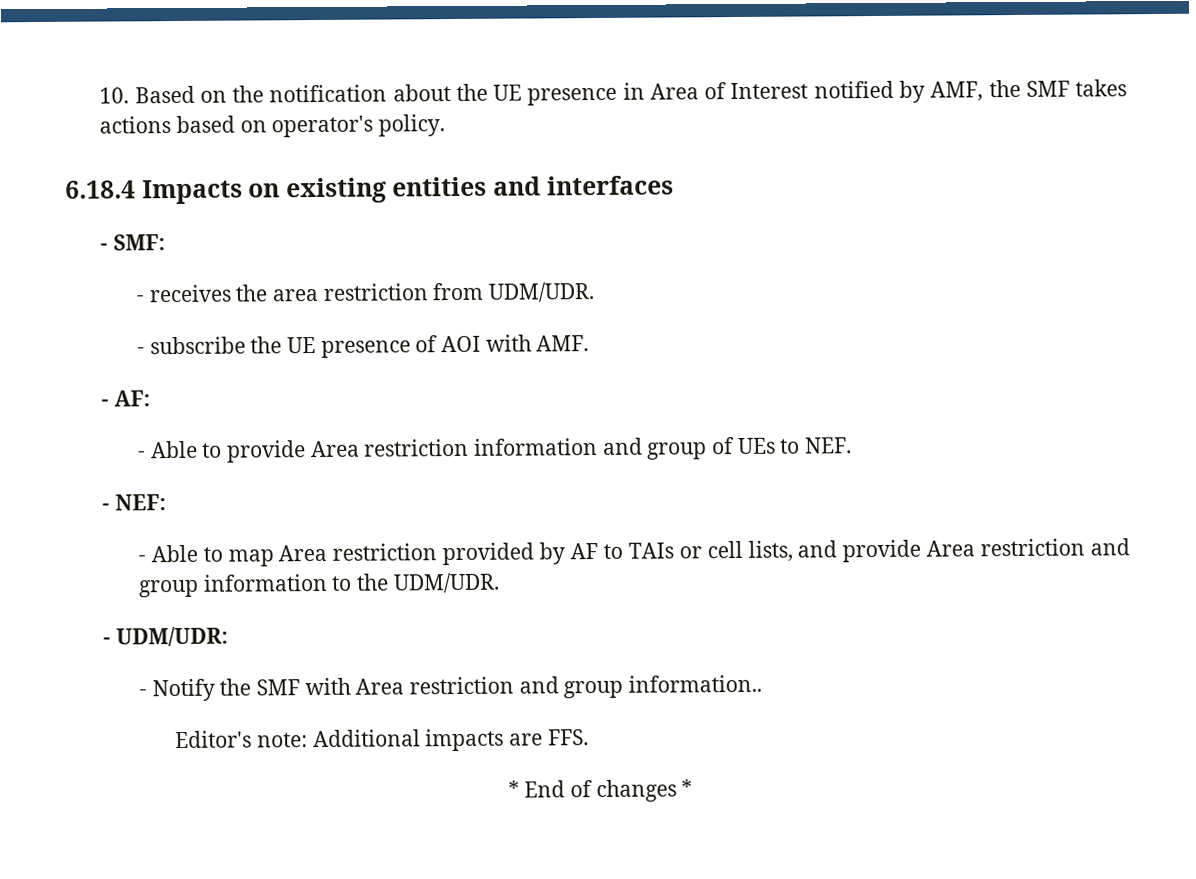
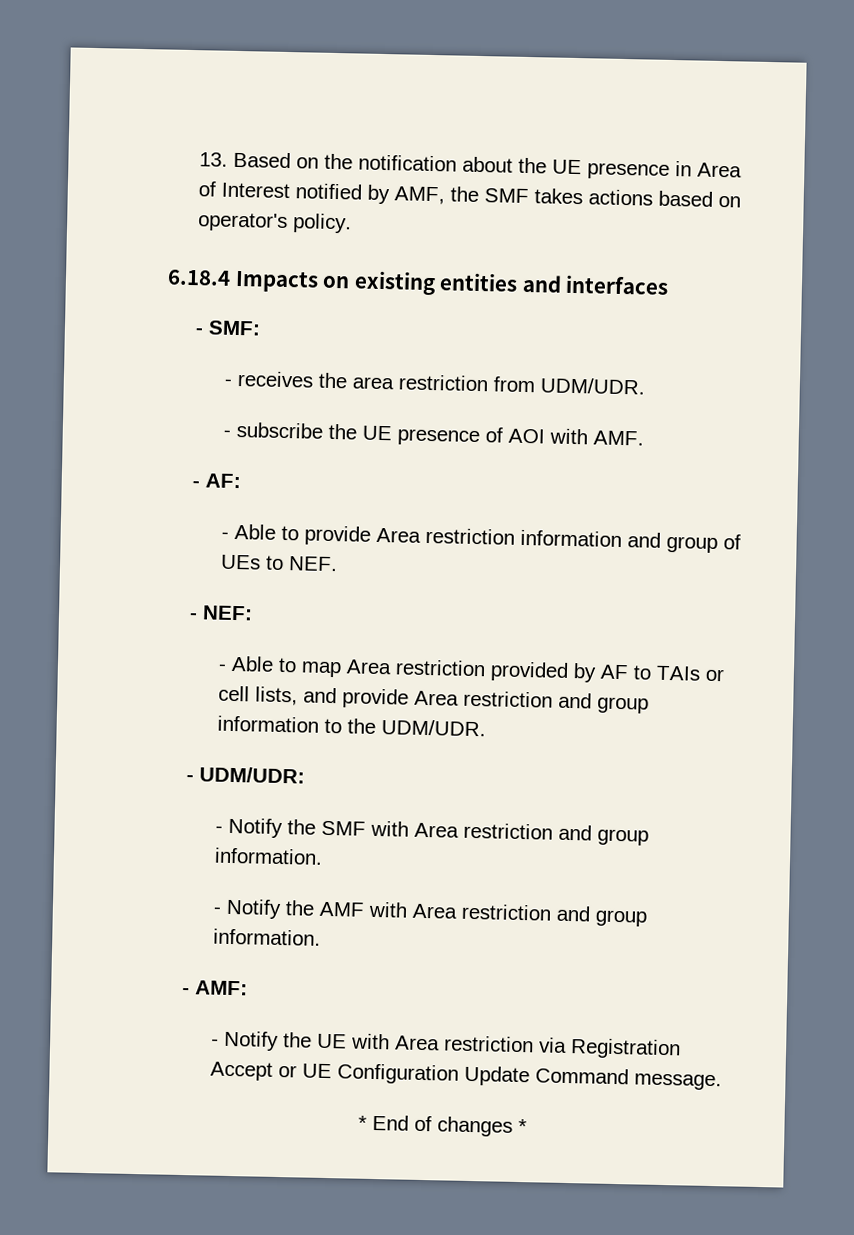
[99,87,130,104] 10. -> [199,152,229,167] 13.
[627,674,762,693] [175,728,589,752] information.. // Editor's note: Additional impacts are FFS. -> [213,847,323,865] [212,898,647,927] [212,928,321,946] [182,980,249,996] [210,1030,681,1060] [209,1061,722,1091] information. // - Notify the AMF with Area restriction and group information. // - AMF: // - Notify the UE with Area restriction via Registration Accept or UE Configuration Update Command message.

